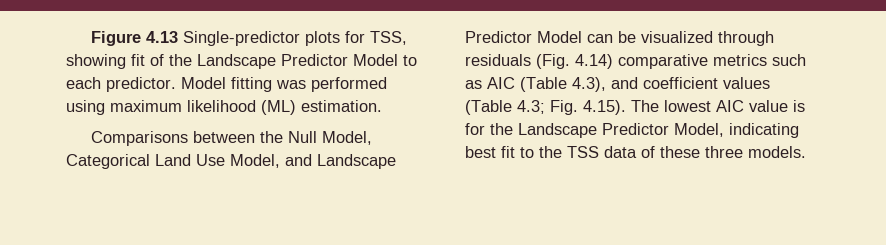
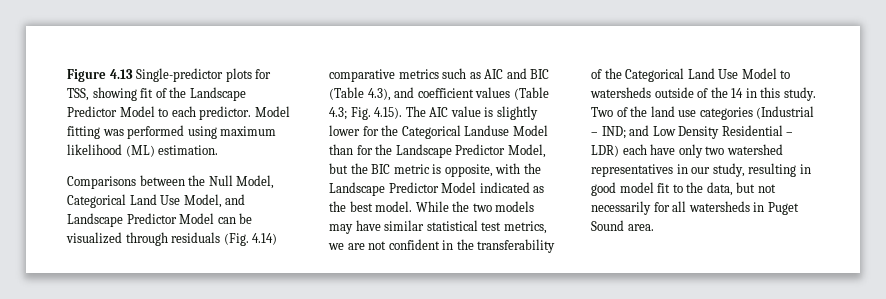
(515, 83) none -> [506,68,550,79] and BIC
[664,100,711,112] lowest -> (426, 111) none
(805, 106) none -> [496,106,538,120] [329,125,548,139] [329,144,353,155] slightly lower for the Categorical Landuse Model than
[729,123,799,138] [465,146,806,158] indicating best fit to the TSS data of these three models. -> [329,163,541,177] [329,182,545,196] [329,201,535,212] [329,220,547,234] [328,239,556,253] [591,68,791,82] [590,87,816,101] [591,106,815,120] [591,125,794,139] [591,144,783,158] [591,163,811,177] [591,182,776,196] [591,201,799,215] [591,220,654,231] but the BIC metric is opposite, with the Landscape Predictor Model indicated as the best model. While the two models may have similar statistical test metrics, we are not confident in the transferability of the Categorical Land Use Model to watersheds outside of the 14 in this study. Two of the land use categories (Industrial – IND; and Low Density Residential – LDR) each have only two watershed representatives in our study, resulting in good model fit to the data, but not necessarily for all watersheds in Puget Sound area.

